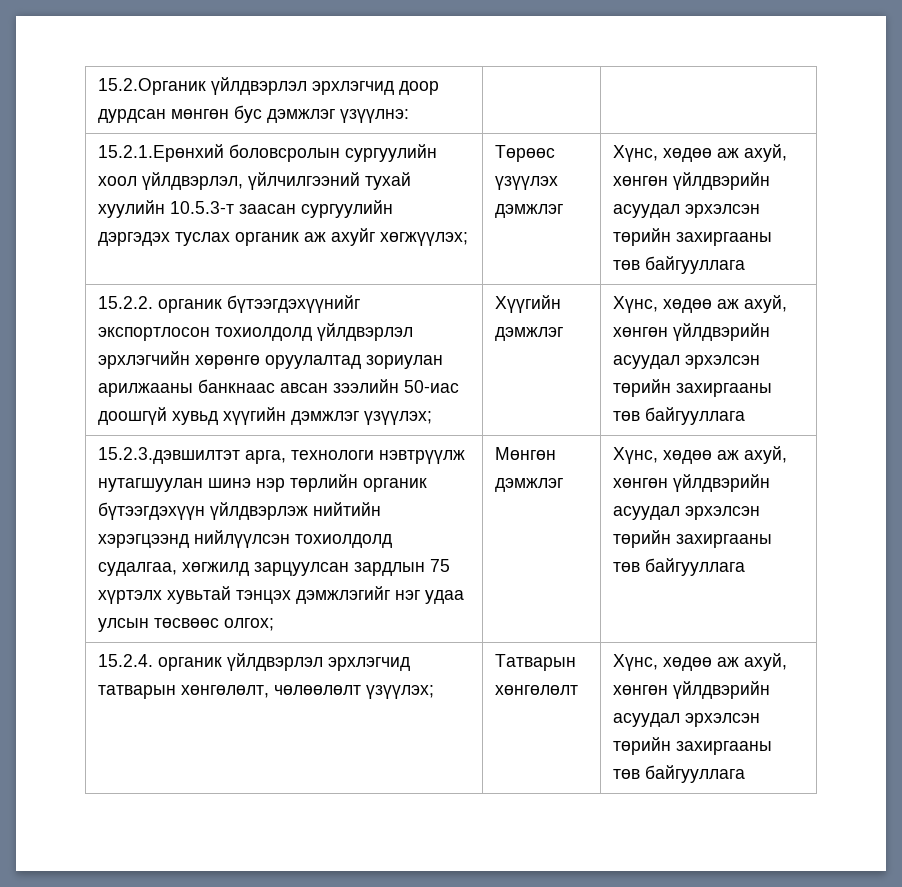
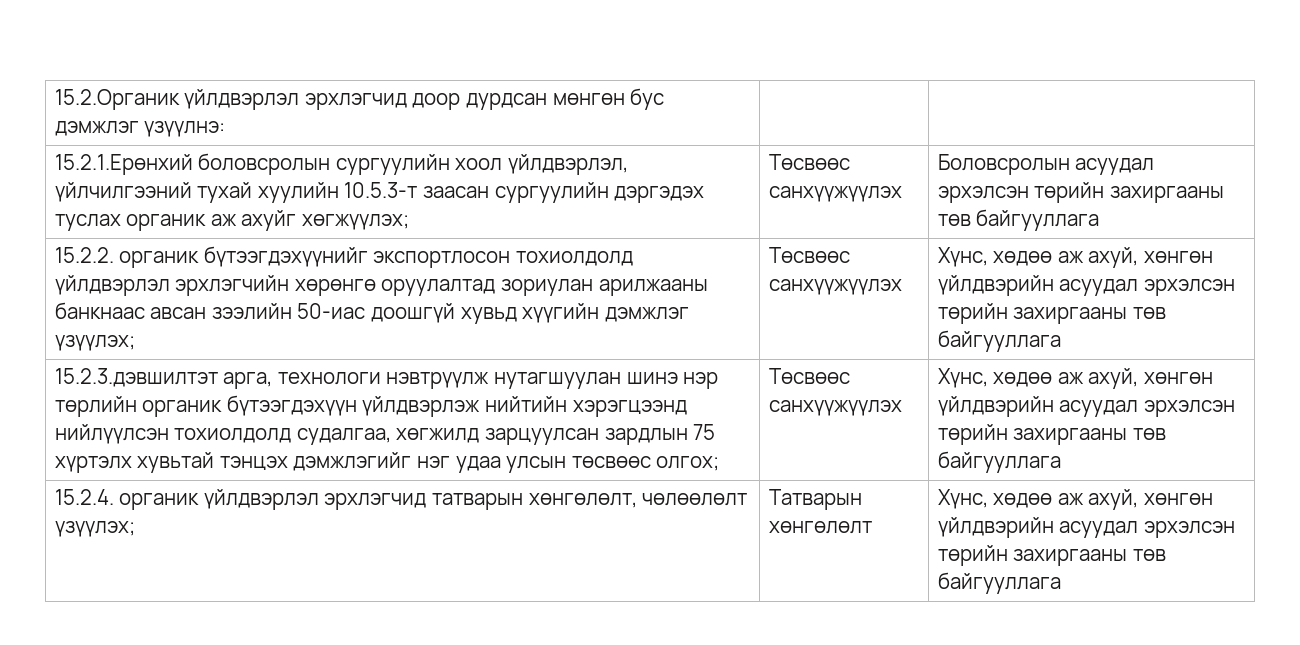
[495,145,556,162] [495,176,559,190] [495,204,564,218] [613,144,788,162] [613,172,771,190] Төрөөс үзүүлэх дэмжлэг | Хүнс, хөдөө аж ахуй, хөнгөн үйлдвэрийн -> [768,154,850,170] [768,186,902,202] [937,154,1070,175] Төсвөөс санхүүжүүлэх | Боловсролын
[495,295,562,313] [495,327,564,341] Хүүгийн дэмжлэг -> [768,247,850,263] [768,279,902,295] Төсвөөс санхүүжүүлэх
[495,447,557,460] [495,478,564,492] Мөнгөн дэмжлэг -> [768,368,850,384] [768,400,902,416] Төсвөөс санхүүжүүлэх

